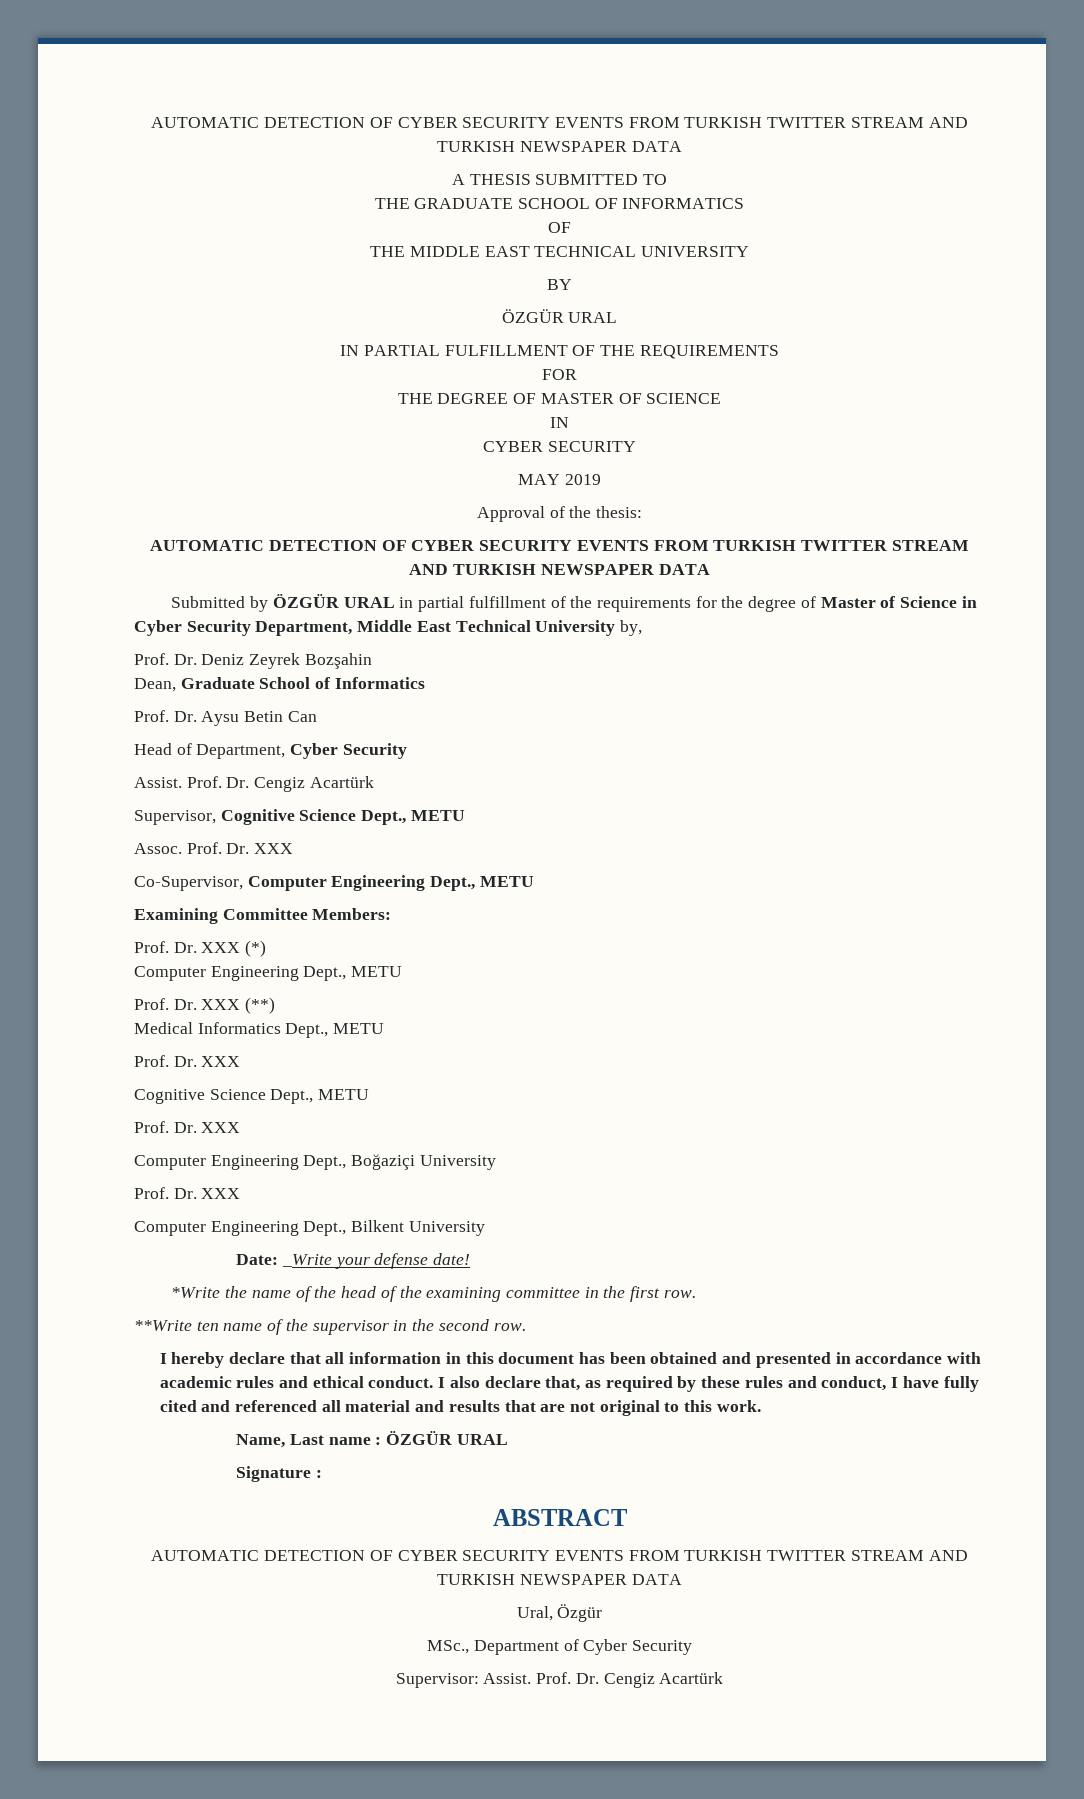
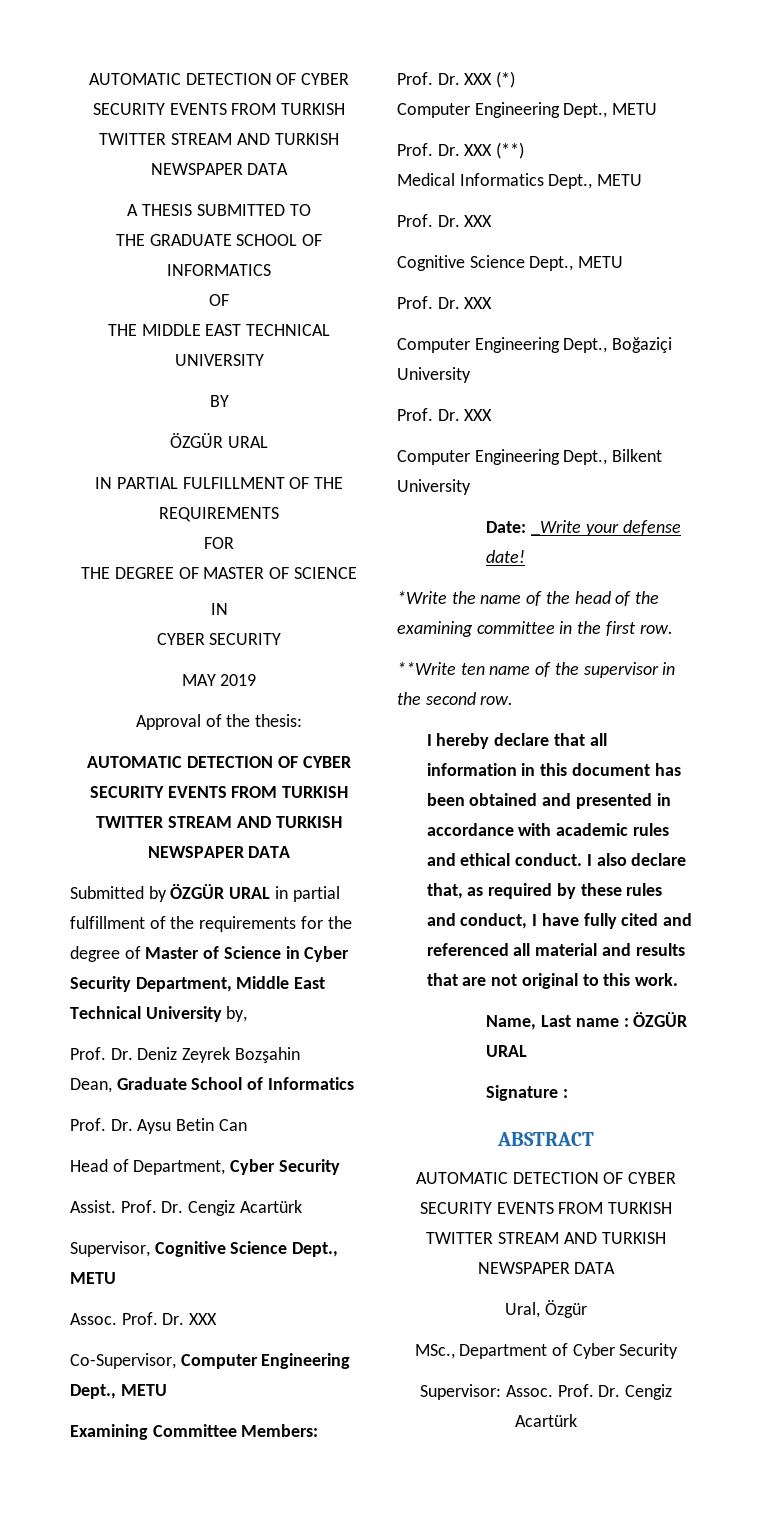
[483,1673,532,1684] Assist. -> [505,1385,553,1397] Assoc.

